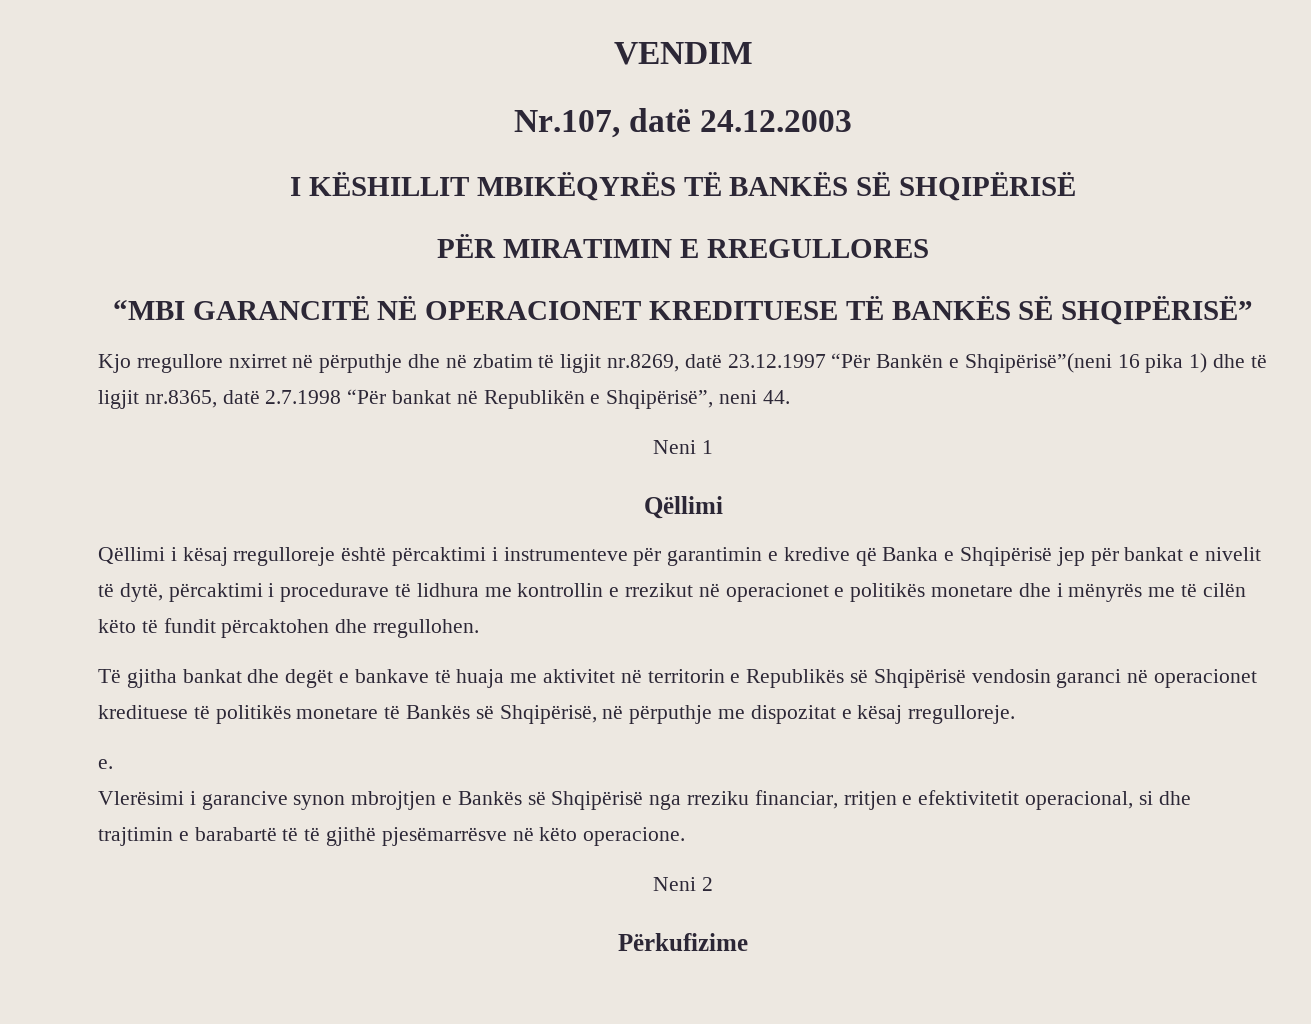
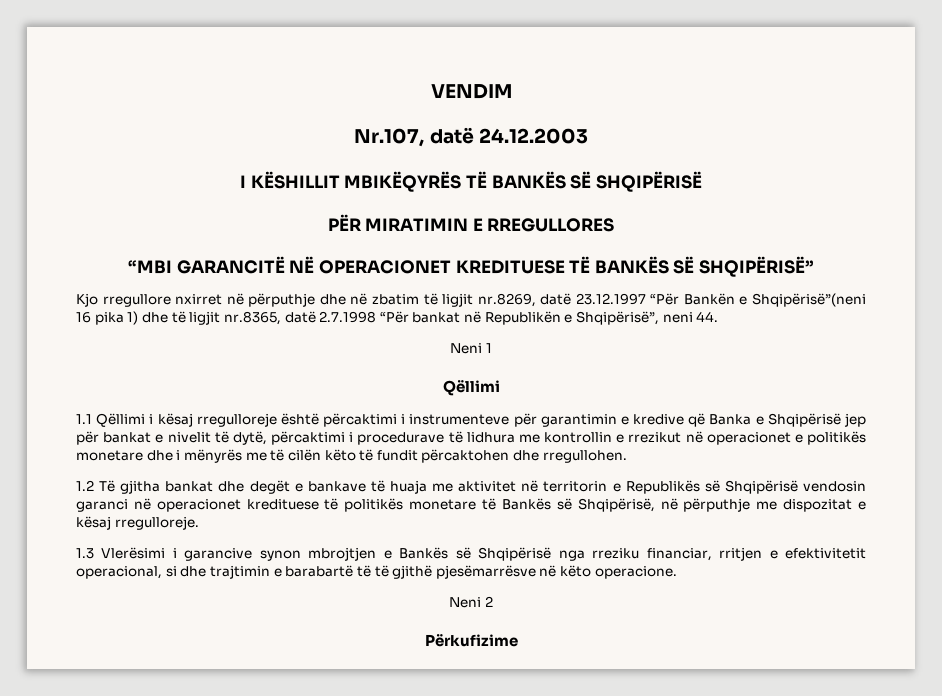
(723, 507) none -> [76,414,92,424] 1.1
(480, 628) none -> [76,480,94,491] 1.2
[98,759,113,769] e. // -> [76,548,94,559] 1.3

